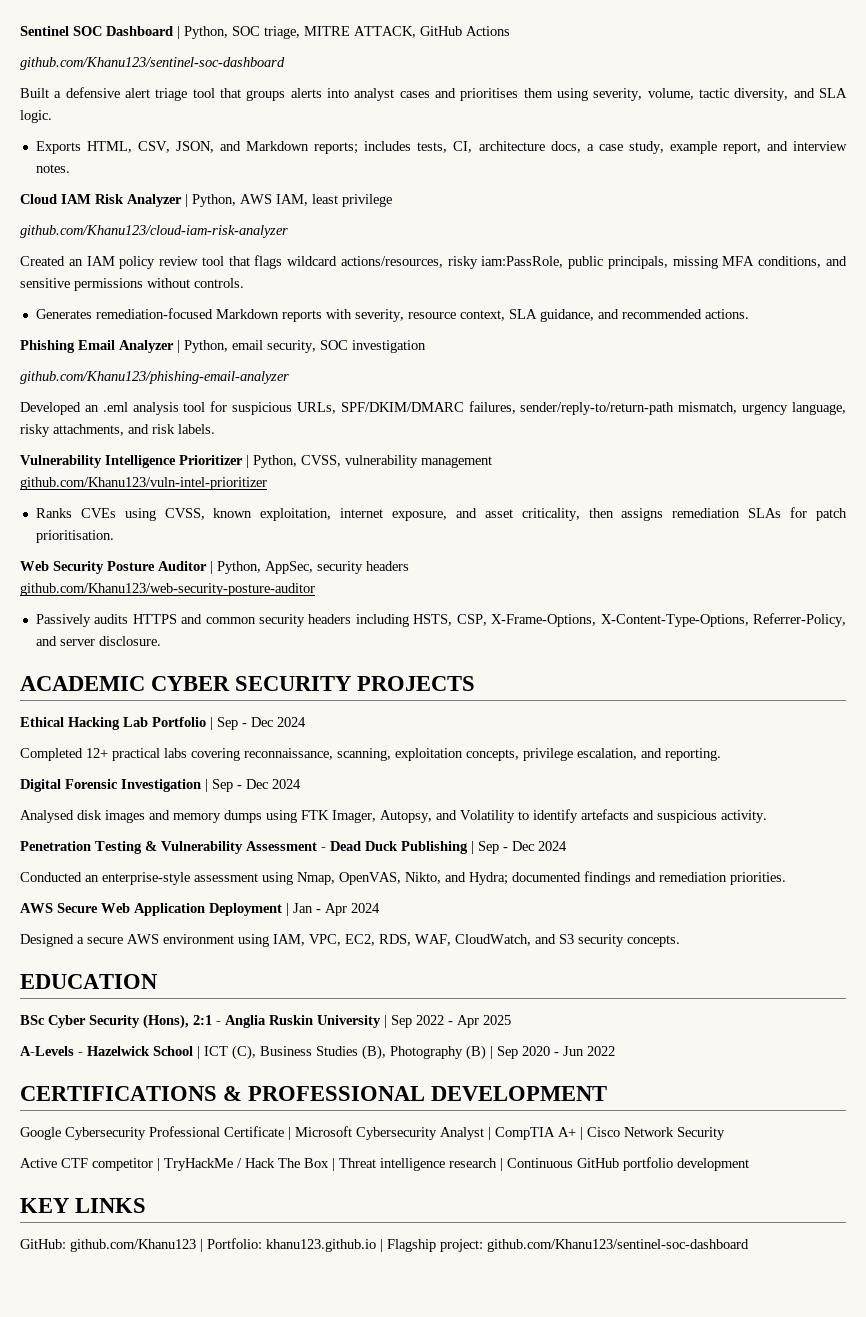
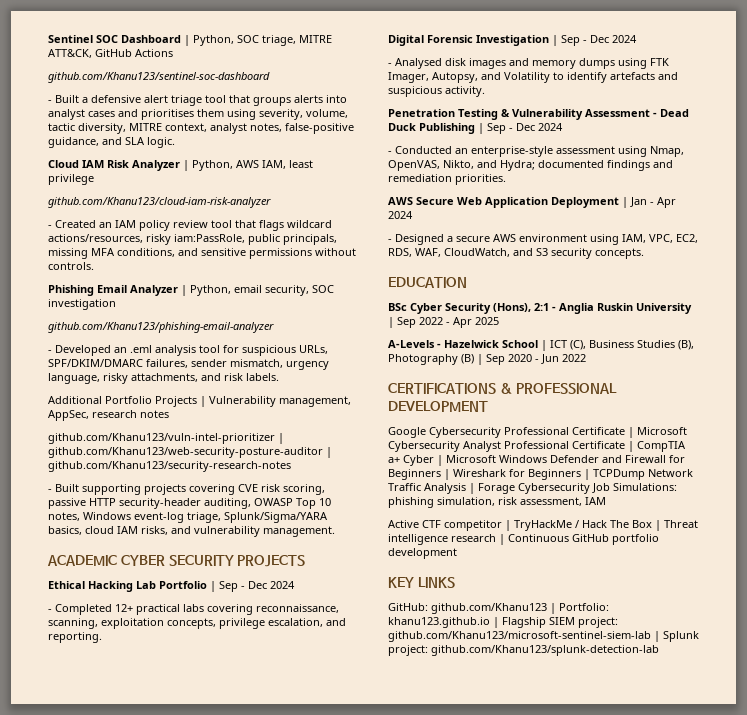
[354,26,416,38] ATTACK, -> [48,49,92,58] ATT&CK,
(285, 63) none -> [48,100,52,103] -
[793,88,848,98] [20,110,52,123] [35,141,847,154] [35,164,70,173] and SLA logic. // Exports HTML, CSV, JSON, and Markdown reports; includes tests, CI, architecture docs, a case study, example report, and interview notes. -> [129,123,354,134] [48,137,175,148] MITRE context, analyst notes, false-positive guidance, and SLA logic.
(288, 231) none -> [48,225,52,228] -
[35,308,749,322] // Generates remediation-focused Markdown reports with severity, resource context, SLA guidance, and recommended actions. -> (94, 266) none
(289, 377) none -> [48,350,52,353] -
[520,402,675,415] sender/reply-to/return-path -> [191,359,227,367] sender
[20,455,492,468] [20,477,267,490] [35,507,847,521] [35,530,114,543] [20,561,409,574] [20,583,315,596] [35,613,847,627] [35,636,161,646] Vulnerability Intelligence Prioritizer | Python, CVSS, vulnerability management // github.com/Khanu123/vuln-intel-prioritizer // Ranks CVEs using CVSS, known exploitation, internet exposure, and asset criticality, then assigns remediation SLAs for patch prioritisation. // Web Security Posture Auditor | Python, AppSec, security headers // github.com/Khanu123/web-security-posture-auditor // Passively audits HTTPS and common security headers including HSTS, CSP, X-Frame-Options, X-Content-Type-Options, Referrer-Policy, and server disclosure. -> [48,396,351,407] [48,410,169,421] [48,433,284,444] [48,447,332,458] [48,461,291,472] [48,484,325,495] [48,498,331,509] [48,512,328,523] [48,526,335,537] Additional Portfolio Projects | Vulnerability management, AppSec, research notes // github.com/Khanu123/vuln-intel-prioritizer | github.com/Khanu123/web-security-posture-auditor | github.com/Khanu123/security-research-notes // - Built supporting projects covering CVE risk scoring, passive HTTP security-header auditing, OWASP Top 10 notes, Windows event-log triage, Splunk/Sigma/YARA basics, cloud IAM risks, and vulnerability management.
(306, 722) none -> [48,609,52,612] -
(301, 784) none -> [388,63,392,66] -
(567, 846) none -> [388,151,392,154] -
(380, 908) none -> [388,239,392,242] -
[488,1127,725,1140] | CompTIA A+ | Cisco Network Security -> [504,441,686,452] [388,455,685,466] [388,469,693,480] [388,483,677,494] [388,497,606,508] Professional Certificate | CompTIA a+ Cyber | Microsoft Windows Defender and Firewall for Beginners | Wireshark for Beginners | TCPDump Network Traffic Analysis | Forage Cybersecurity Job Simulations: phishing simulation, risk assessment, IAM
[440,1239,749,1252] project: github.com/Khanu123/sentinel-soc-dashboard -> [549,617,618,628] [388,631,699,642] [388,645,659,656] SIEM project: github.com/Khanu123/microsoft-sentinel-siem-lab | Splunk project: github.com/Khanu123/splunk-detection-lab

